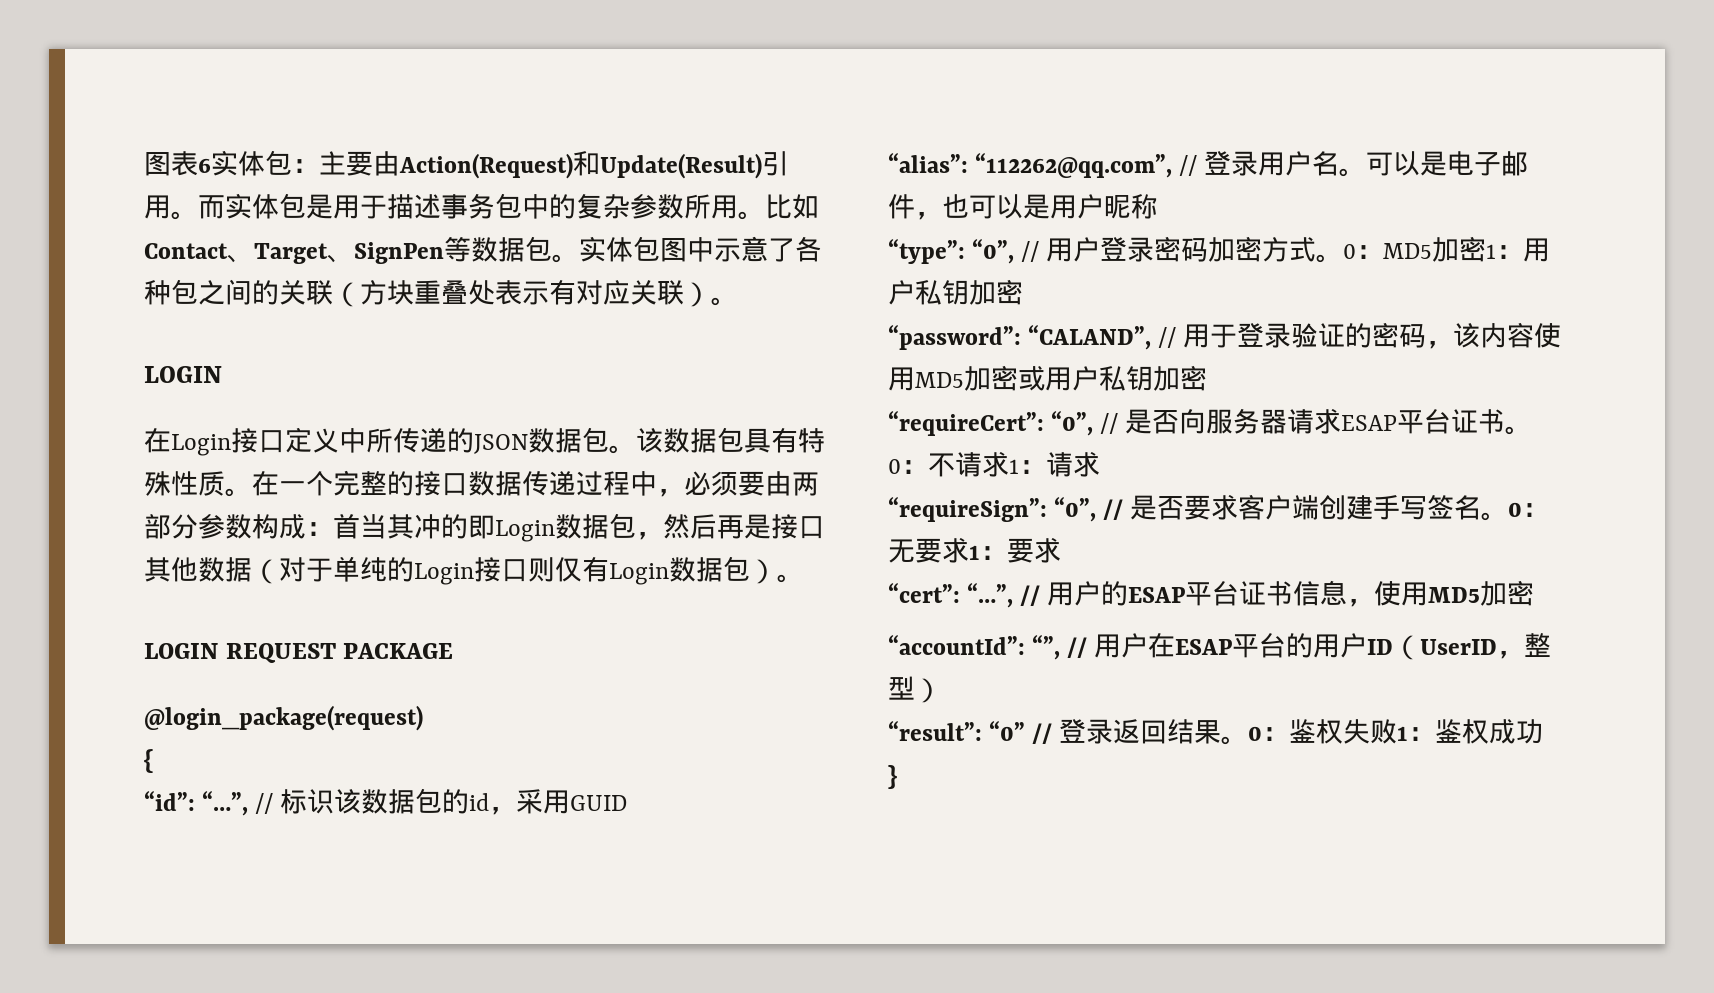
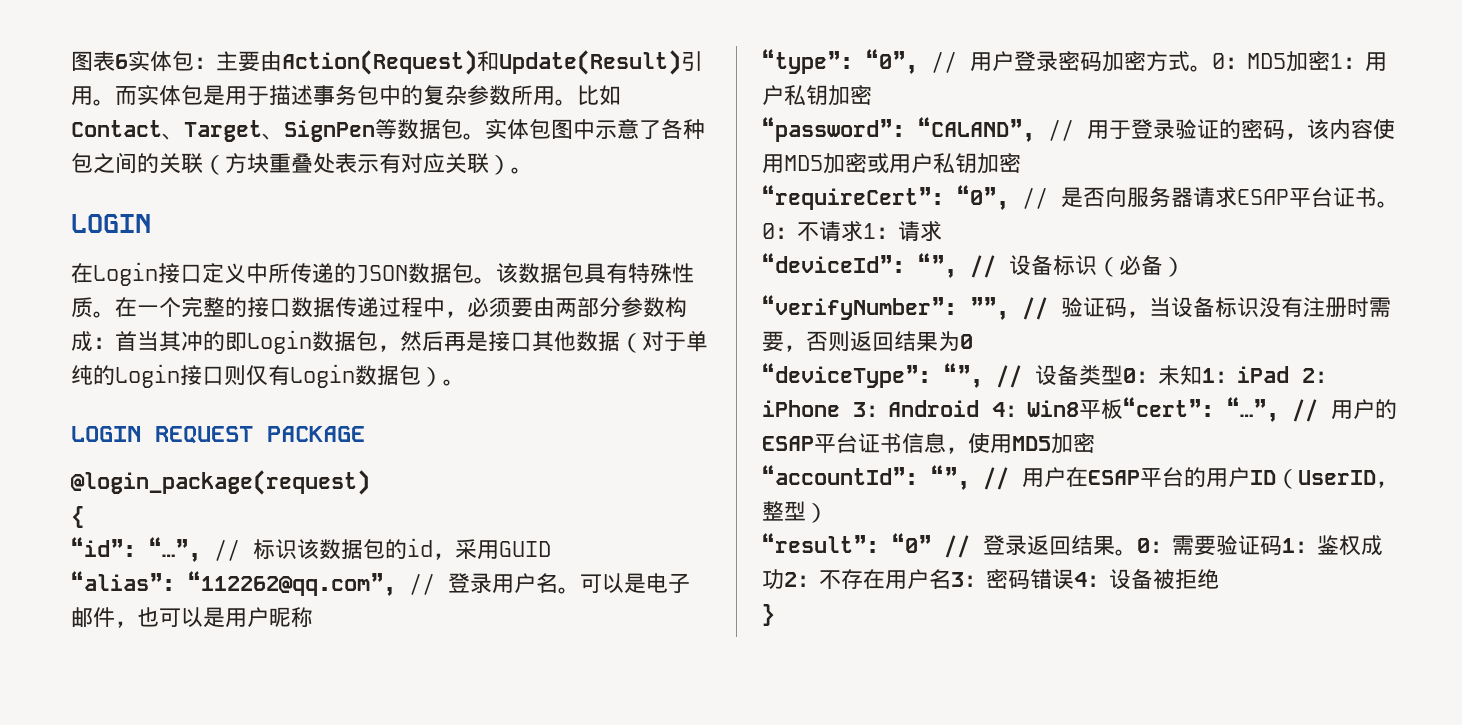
[888,494,1550,522] [888,537,1061,563] “requireSign”: “0”, // 是否要求客户端创建手写签名。0：无要求1：要求 // -> [762,253,1185,278] [762,295,1391,320] [762,331,973,352] [762,363,1337,388] [762,399,1123,419] “deviceId”: “”, // 设备标识（必备） // “verifyNumber”: ””, // 验证码，当设备标识没有注册时需要，否则返回结果为0 // “deviceType”: “”, // 设备类型0：未知1：iPad 2：iPhone 3：Android 4：Win8平板
[1289,719,1398,744] 鉴权失败 -> [1172,535,1282,556] 需要验证码
(1544, 731) none -> [784,569,1219,590] 2：不存在用户名3：密码错误4：设备被拒绝

